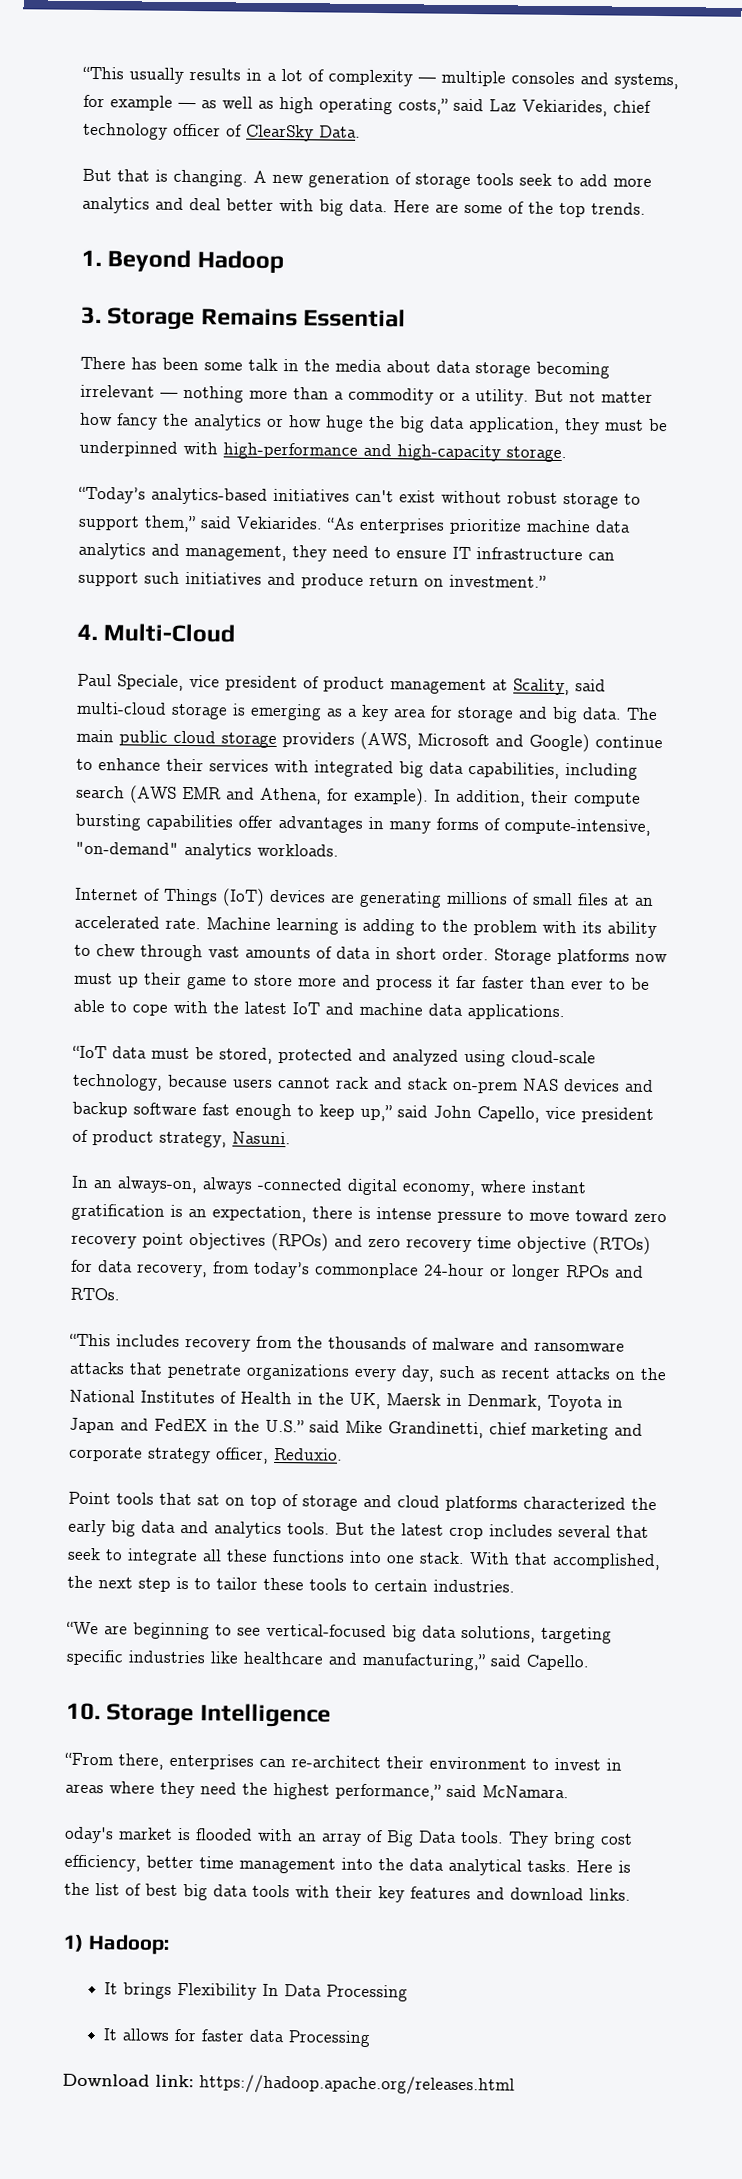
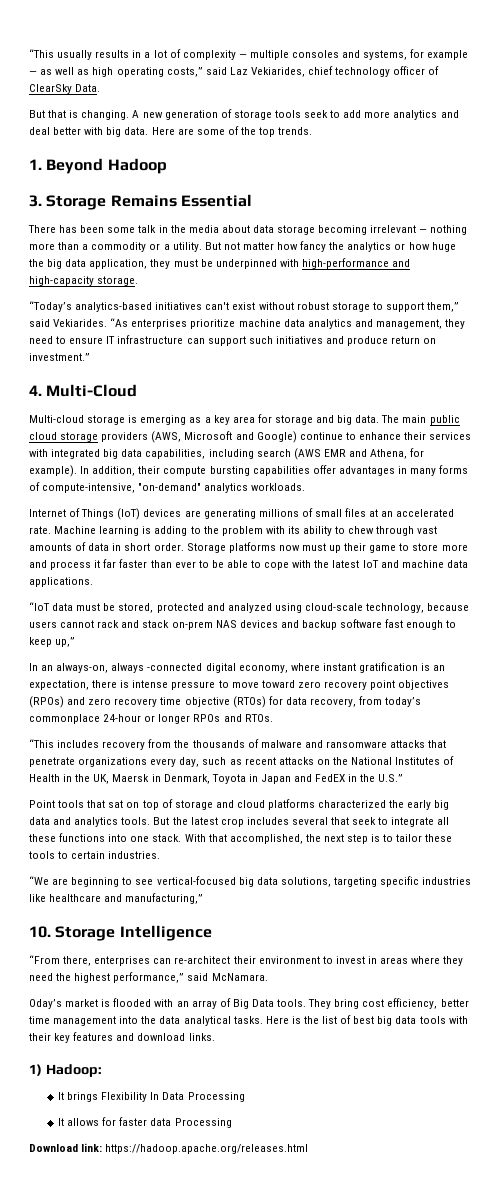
[77,673,606,696] [76,701,167,715] Paul Speciale, vice president of product management at Scality, said multi-cloud -> [29,415,84,423] Multi-cloud
[397,1105,654,1124] [72,1129,291,1148] said John Capello, vice president of product strategy, Nasuni. -> (76, 642) none
[309,1420,643,1440] [69,1446,343,1464] said Mike Grandinetti, chief marketing and corporate strategy officer, Reduxio. -> (404, 778) none
[490,1654,589,1671] said Capello. -> (204, 898) none
[64,1826,114,1844] oday's -> [29,999,62,1009] Oday’s

